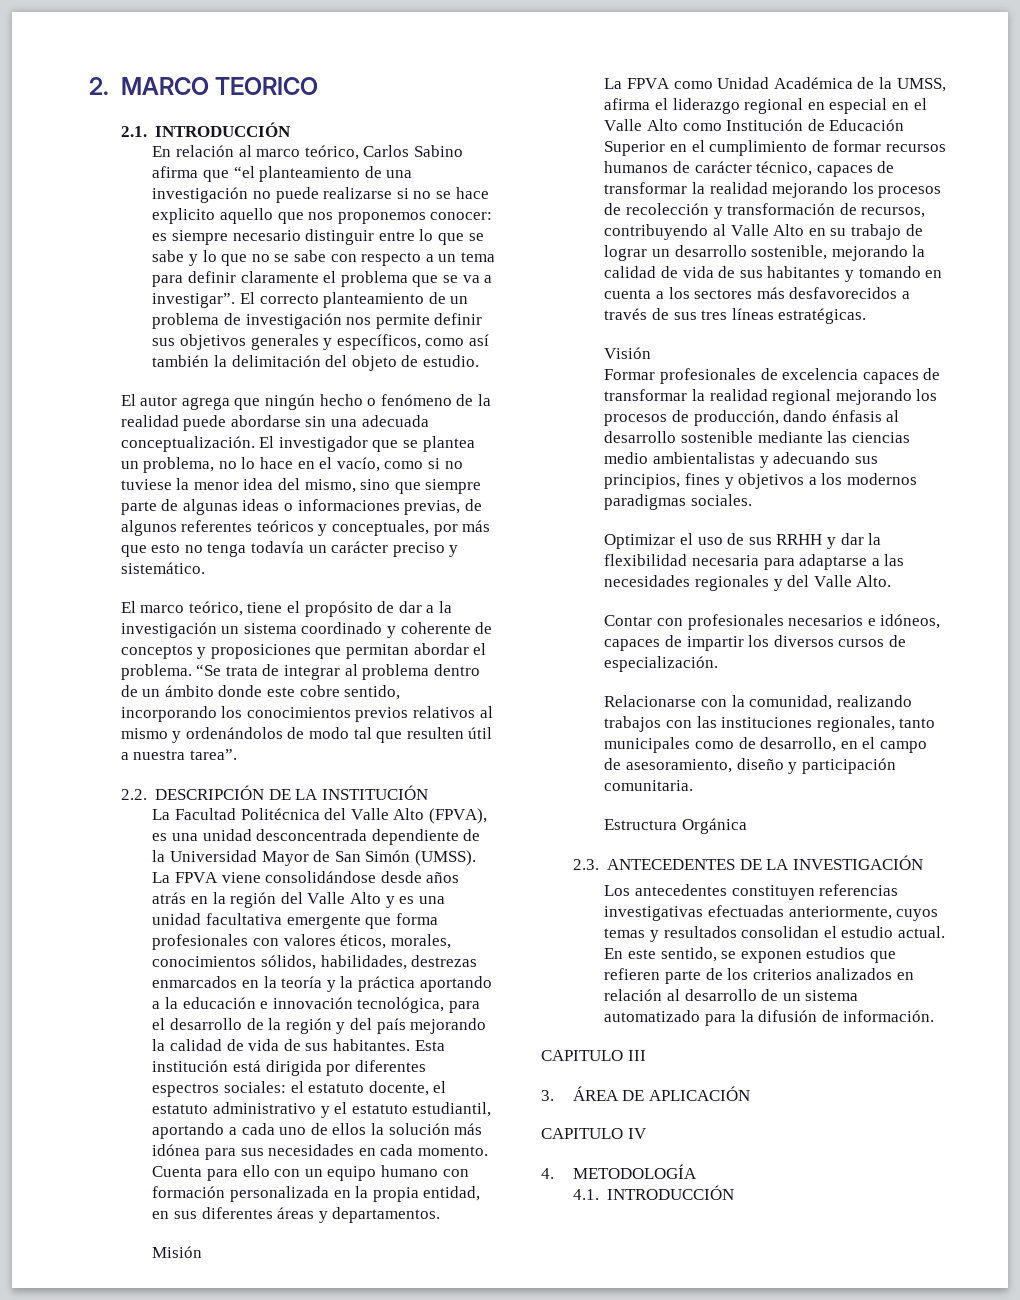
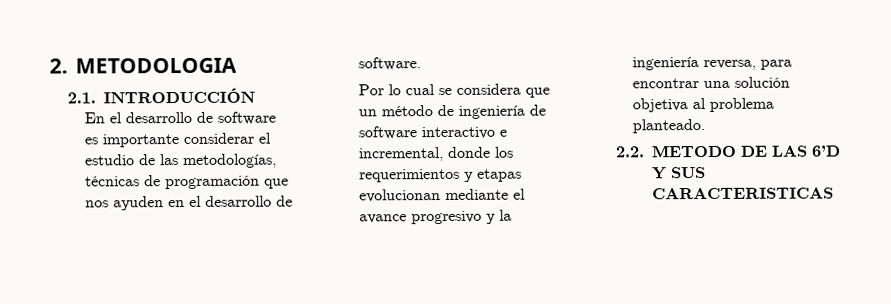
[120,77,319,95] MARCO TEORICO -> [75,57,237,74] METODOLOGIA
[175,145,463,160] [152,166,413,182] [152,187,489,203] [152,208,493,224] [152,229,484,245] [152,250,495,266] [152,271,493,287] [152,292,469,308] [152,313,483,329] [152,334,489,350] [152,355,479,371] [120,394,491,410] [120,415,429,431] [120,436,475,452] [120,457,463,473] [120,478,482,494] [120,499,482,515] [120,520,491,536] [120,541,459,557] [120,562,205,574] [120,601,452,617] [120,622,493,638] [120,643,487,659] [120,664,480,680] [120,685,401,700] [120,706,493,722] [120,727,493,743] [120,749,237,760] [120,785,428,800] [152,808,487,824] [152,829,481,845] [152,850,476,866] [152,871,460,883] [152,892,445,908] [152,913,438,929] [152,934,451,950] [152,955,478,970] [152,976,492,992] [152,997,480,1013] [152,1018,487,1034] [152,1039,445,1051] [152,1060,426,1076] [152,1081,447,1097] [152,1102,492,1118] [152,1123,483,1139] [152,1144,488,1160] [152,1165,469,1181] [152,1186,481,1202] [152,1207,441,1223] [152,1246,203,1258] [604,77,946,92] [604,98,927,114] [604,119,905,131] [604,140,946,156] [604,161,895,177] [604,182,942,198] [604,203,926,219] [604,224,923,240] [604,245,926,261] [604,266,943,282] [604,287,910,299] [604,308,867,324] [604,347,652,359] [604,368,941,384] [604,389,938,405] [604,410,900,426] [604,431,910,443] [604,452,878,468] [604,473,917,489] [604,494,752,510] [604,533,882,549] [604,554,905,570] [604,575,892,591] [604,614,941,630] [604,635,906,651] [604,656,719,672] [604,695,912,710] [604,716,936,732] [604,737,927,753] [604,758,896,774] [604,780,694,791] [604,818,747,834] [572,855,923,870] [604,884,899,900] [604,905,939,921] [604,926,945,942] [604,947,896,963] [604,968,914,984] [604,989,859,1001] [604,1010,935,1026] [541,1050,646,1061] [541,1086,750,1101] [541,1128,647,1139] [541,1164,697,1179] [572,1185,735,1200] relación al marco teórico, Carlos Sabino afirma que “el planteamiento de una investigación no puede realizarse si no se hace explicito aquello que nos proponemos conocer: es siempre necesario distinguir entre lo que se sabe y lo que no se sabe con respecto a un tema para definir claramente el problema que se va a investigar”. El correcto planteamiento de un problema de investigación nos permite definir sus objetivos generales y específicos, como así también la delimitación del objeto de estudio. // El autor agrega que ningún hecho o fenómeno de la realidad puede abordarse sin una adecuada conceptualización. El investigador que se plantea un problema, no lo hace en el vacío, como si no tuviese la menor idea del mismo, sino que siempre parte de algunas ideas o informaciones previas, de algunos referentes teóricos y conceptuales, por más que esto no tenga todavía un carácter preciso y sistemático. // El marco teórico, tiene el propósito de dar a la investigación un sistema coordinado y coherente de conceptos y proposiciones que permitan abordar el problema. “Se trata de integrar al problema dentro de un ámbito donde este cobre sentido, incorporando los conocimientos previos relativos al mismo y ordenándolos de modo tal que resulten útil a nuestra tarea”. // 2.2. DESCRIPCIÓN DE LA INSTITUCIÓN // La Facultad Politécnica del Valle Alto (FPVA), es una unidad desconcentrada dependiente de la Universidad Mayor de San Simón (UMSS). La FPVA viene consolidándose desde años atrás en la región del Valle Alto y es una unidad facultativa emergente que forma profesionales con valores éticos, morales, conocimientos sólidos, habilidades, destrezas enmarcados en la teoría y la práctica aportando a la educación e innovación tecnológica, para el desarrollo de la región y del país mejorando la calidad de vida de sus habitantes. Esta institución está dirigida por diferentes espectros sociales: el estatuto docente, el estatuto administrativo y el estatuto estudiantil, aportando a cada uno de ellos la solución más idónea para sus necesidades en cada momento. Cuenta para ello con un equipo humano con formación personalizada en la propia entidad, en sus diferentes áreas y departamentos. // Misión // La FPVA como Unidad Académica de la UMSS, afirma el liderazgo regional en especial en el Valle Alto como Institución de Educación Superior en el cumplimiento de formar recursos humanos de carácter técnico, capaces de transformar la realidad mejorando los procesos de recolección y transformación de recursos, contribuyendo al Valle Alto en su trabajo de lograr un desarrollo sostenible, mejorando la calidad de vida de sus habitantes y tomando en cuenta a los sectores más desfavorecidos a través de sus tres líneas estratégicas. // Visión // Formar profesionales de excelencia capaces de transformar la realidad regional mejorando los procesos de producción, dando énfasis al desarrollo sostenible mediante las ciencias medio ambientalistas y adecuando sus principios, fines y objetivos a los modernos paradigmas sociales. // Optimizar el uso de sus RRHH y dar la flexibilidad necesaria para adaptarse a las necesidades regionales y del Valle Alto. // Contar con profesionales necesarios e idóneos, capaces de impartir los diversos cursos de especialización. // Relacionarse con la comunidad, realizando trabajos con las instituciones regionales, tanto municipales como de desarrollo, en el campo de asesoramiento, diseño y participación comunitaria. // Estructura Orgánica // 2.3. ANTECEDENTES DE LA INVESTIGACIÓN // Los antecedentes constituyen referencias investigativas efectuadas anteriormente, cuyos temas y resultados consolidan el estudio actual. En este sentido, se exponen estudios que refieren parte de los criterios analizados en relación al desarrollo de un sistema automatizado para la difusión de información. // CAPITULO III // 3. ÁREA DE APLICACIÓN // CAPITULO IV // 4. METODOLOGÍA // 4.1. INTRODUCCIÓN -> [109,111,277,125] [84,132,272,148] [85,153,278,169] [85,175,290,190] [85,195,294,211] [358,57,422,71] [358,83,551,98] [358,104,547,119] [358,126,508,140] [358,146,515,162] [359,168,523,183] [359,188,527,203] [359,209,513,225] [632,56,793,71] [632,76,791,89] [632,97,775,113] [632,118,706,134] [614,144,841,158] [651,167,706,180] [651,187,834,200] el desarrollo de software es importante considerar el estudio de las metodologías, técnicas de programación que nos ayuden en el desarrollo de software. // Por lo cual se considera que un método de ingeniería de software interactivo e incremental, donde los requerimientos y etapas evolucionan mediante el avance progresivo y la ingeniería reversa, para encontrar una solución objetiva al problema planteado. // 2.2. METODO DE LAS 6’D Y SUS CARACTERISTICAS

